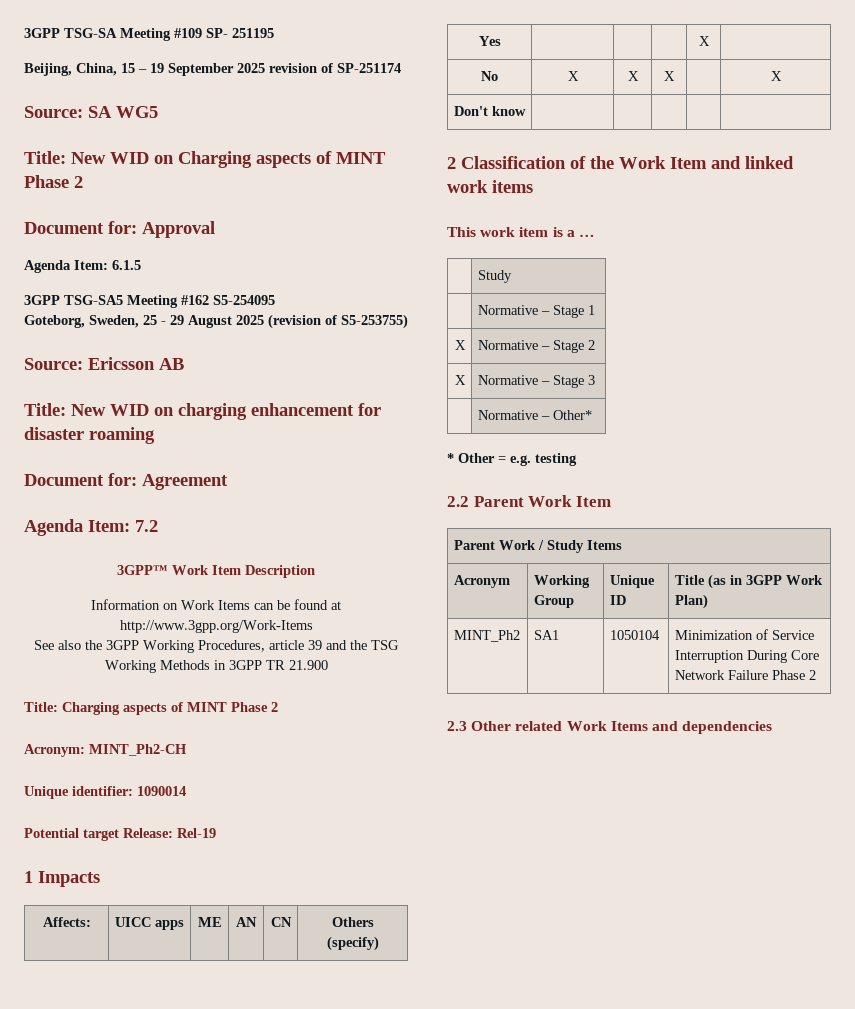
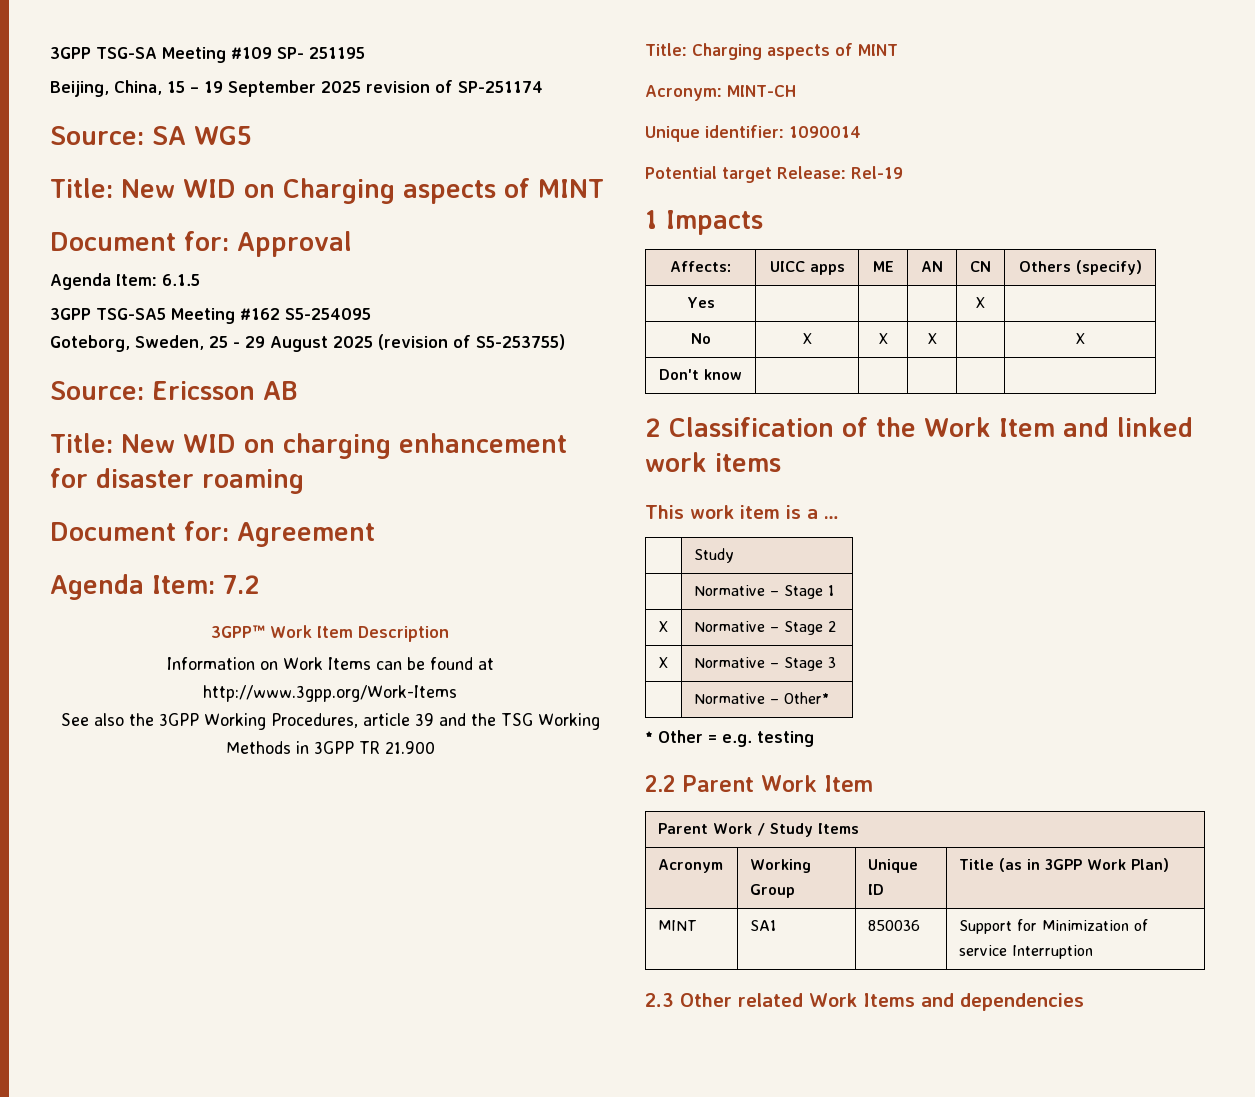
[24,175,83,188] Phase 2 -> (604, 188) none
[231,702,278,712] Phase 2 -> (898, 50) none
[89,744,187,756] MINT_Ph2-CH -> [727,85,796,97] MINT-CH
[453,630,520,642] MINT_Ph2 -> [658,920,698,931] MINT
[609,630,660,640] 1050104 | -> [868,920,921,931] [959,919,1038,934] 850036 | Support for
[771,630,814,640] Service -> [959,945,1008,956] service
[746,650,819,663] [674,670,816,680] During Core Network Failure Phase 2 -> (1094, 952) none

